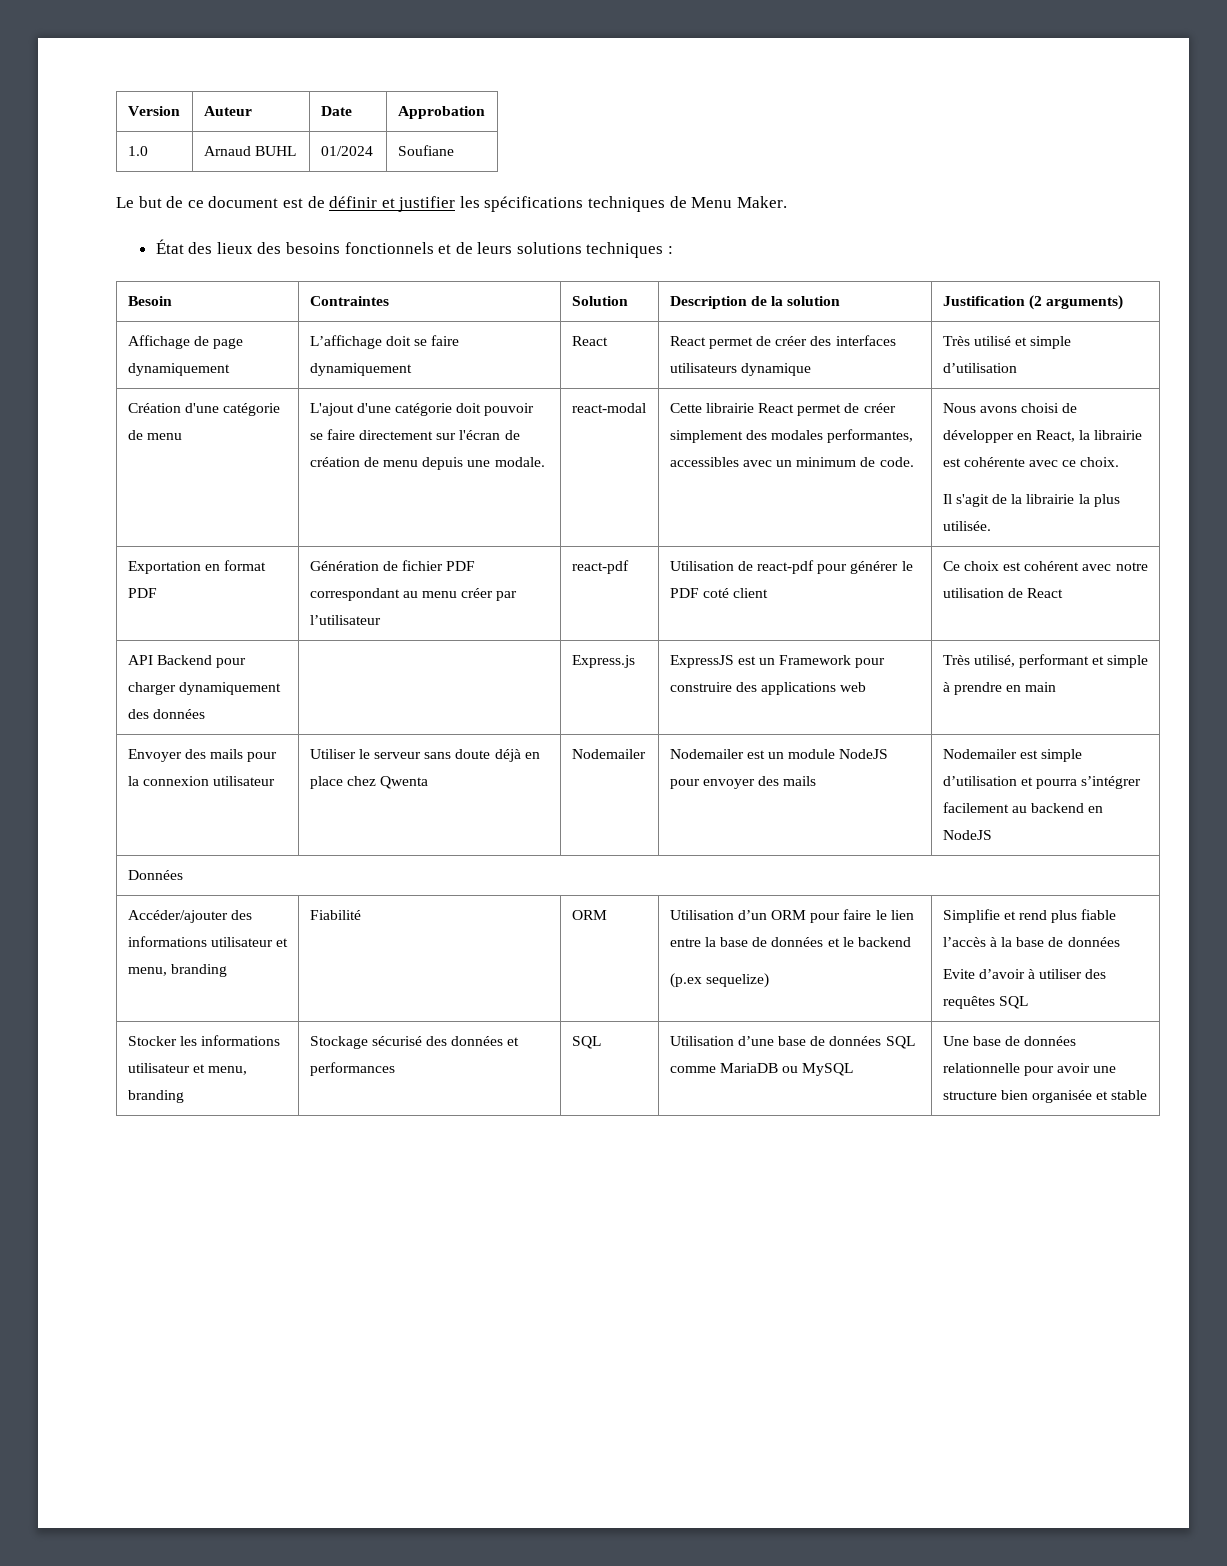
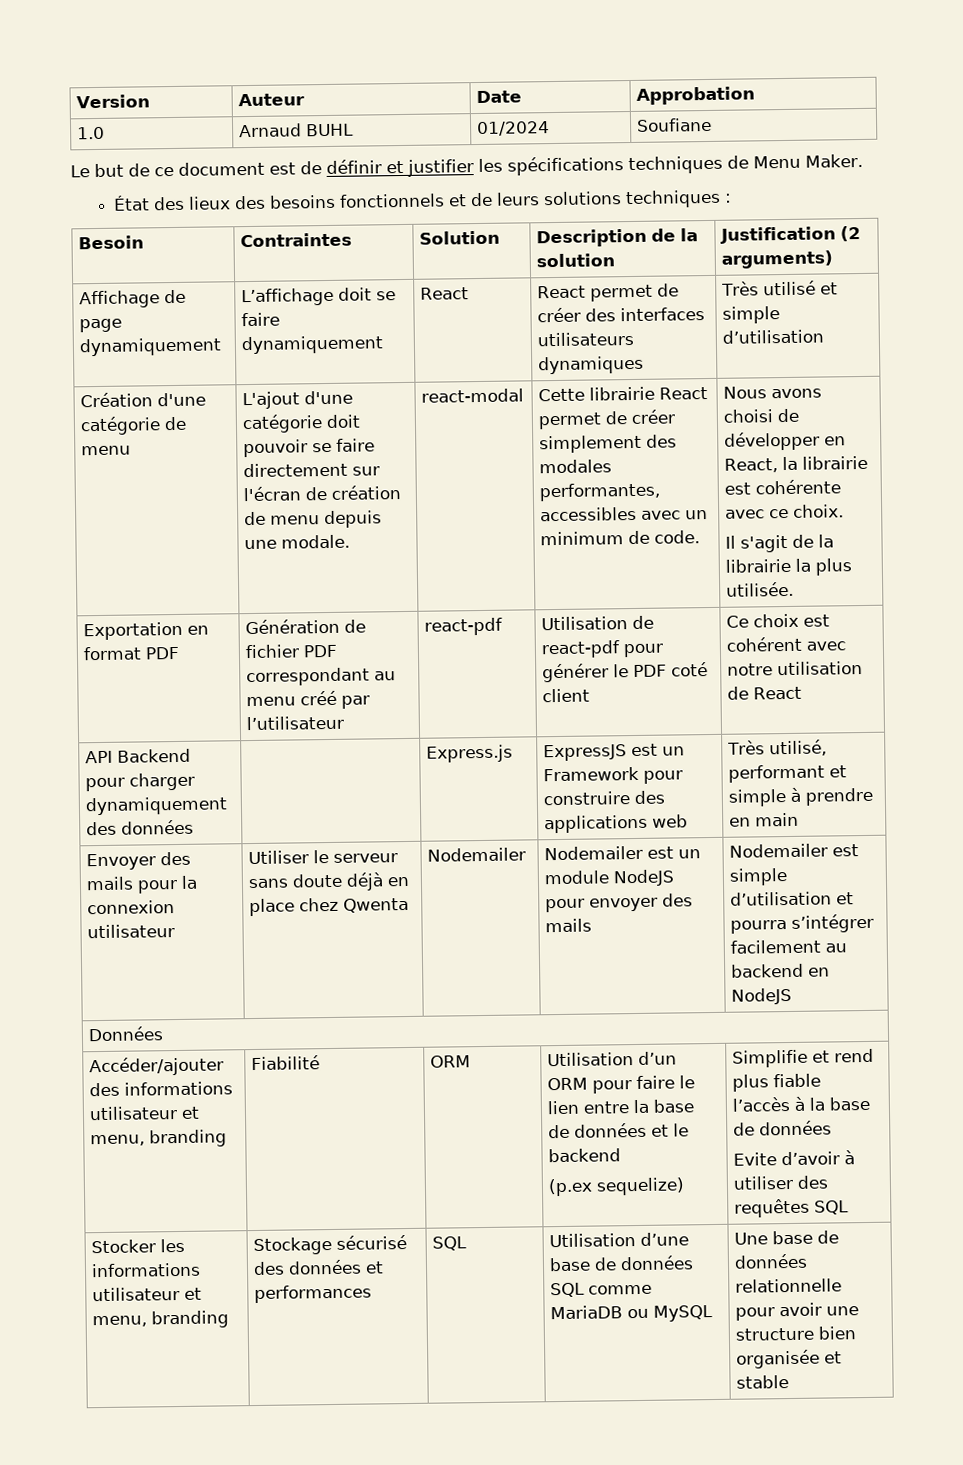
[740,363,811,376] dynamique -> [538,355,645,375] dynamiques
[461,588,494,598] créer -> [300,690,338,706] créé

